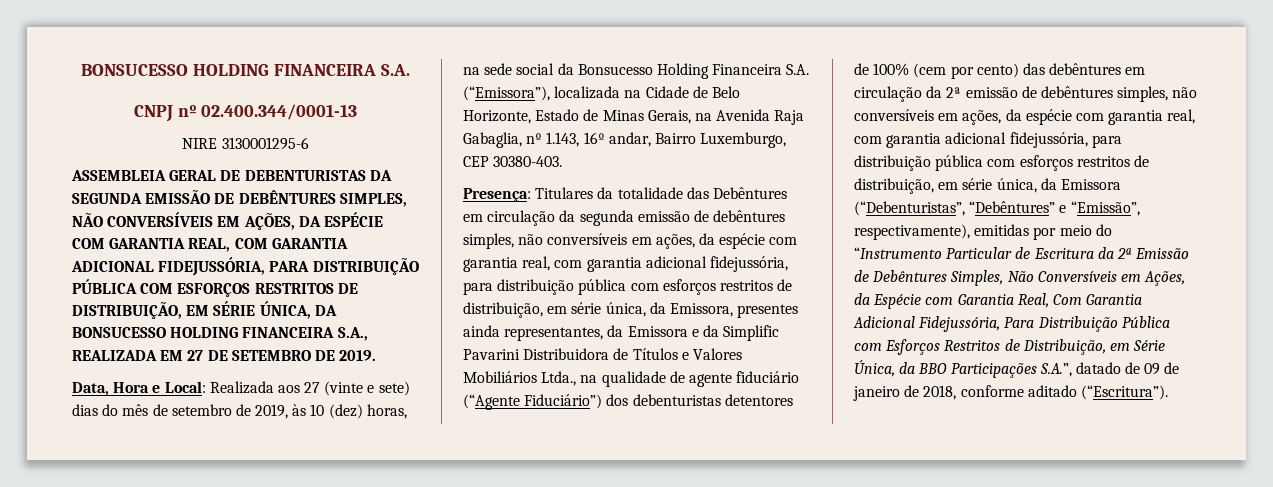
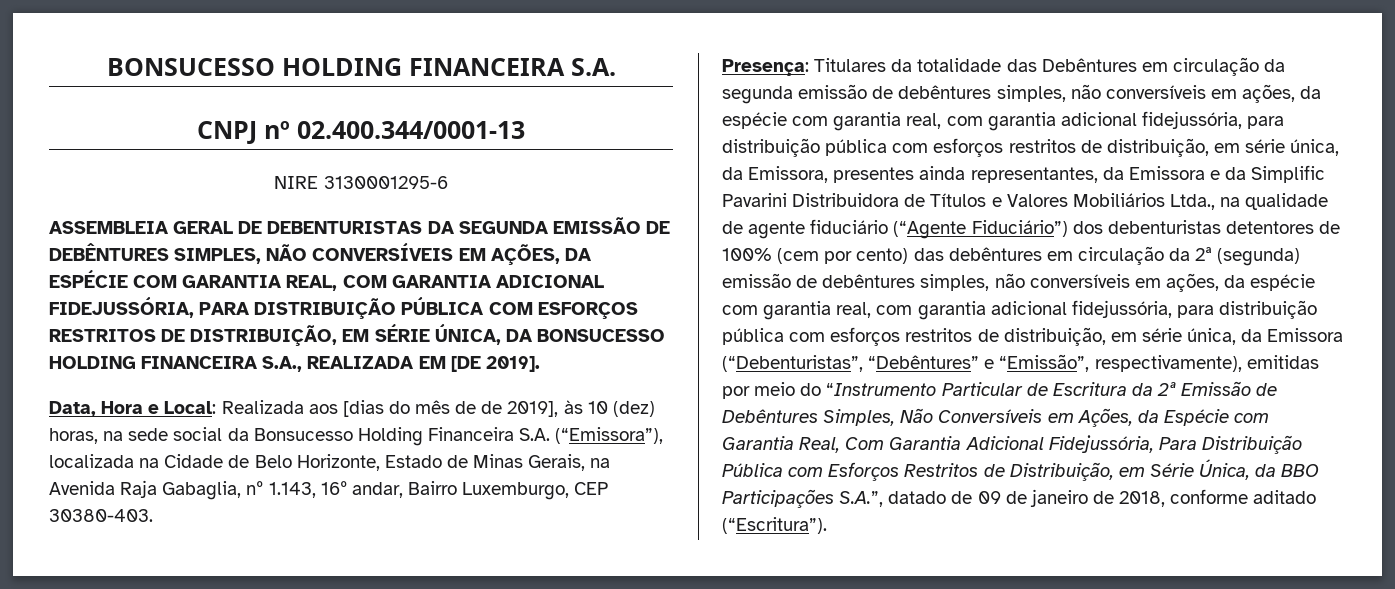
[187,350,377,361] 27 DE SETEMBRO DE 2019. -> [450,356,540,372] [DE 2019].
[304,381,410,396] [72,404,289,419] 27 (vinte e sete) dias do mês de setembro de 2019, -> [342,400,559,417] [dias do mês de de 2019],
(962, 92) none -> [1217,248,1301,266] (segunda)

